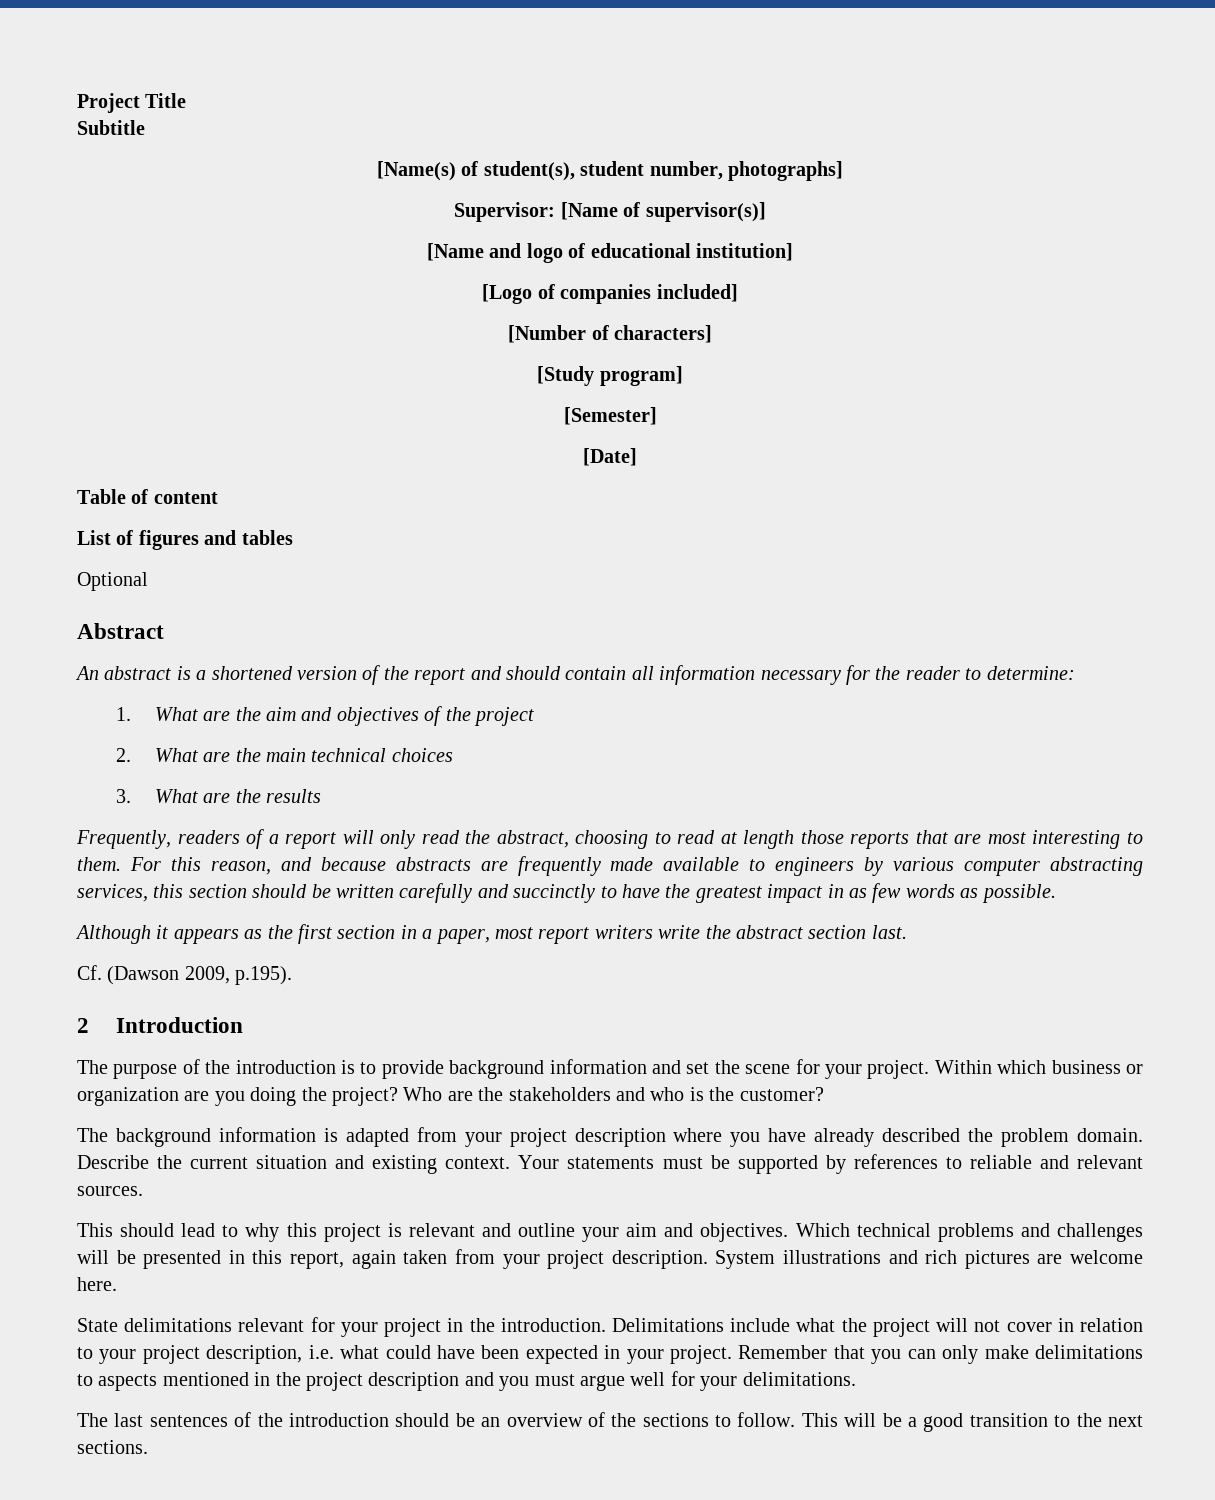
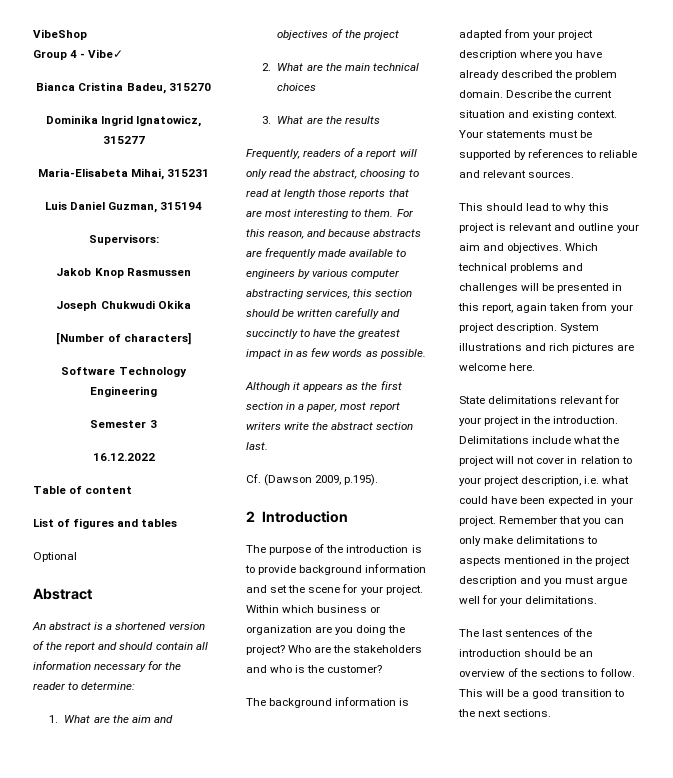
[77,93,187,113] [77,120,145,135] [377,161,843,181] [454,202,766,222] [427,243,793,263] [482,284,738,304] [508,325,712,343] [537,366,683,386] [563,407,657,425] [583,448,637,466] Project Title // Subtitle // [Name(s) of student(s), student number, photographs] // Supervisor: [Name of supervisor(s)] // [Name and logo of educational institution] // [Logo of companies included] // [Number of characters] // [Study program] // [Semester] // [Date] -> [33,29,87,40] [33,49,124,60] [36,82,211,94] [45,115,202,127] [102,136,145,144] [37,168,210,180] [44,201,203,213] [88,234,159,245] [56,268,191,278] [56,300,191,311] [56,332,191,345] [61,367,187,377] [90,386,157,397] [90,420,157,428] [92,453,155,461] VibeShop // Group 4 - Vibe✓ // Bianca Cristina Badeu, 315270 // Dominika Ingrid Ignatowicz, 315277 // Maria-Elisabeta Mihai, 315231 // Luis Daniel Guzman, 315194 // Supervisors: // Jakob Knop Rasmussen // Joseph Chukwudi Okika // [Number of characters] // Software Technology Engineering // Semester 3 // 16.12.2022

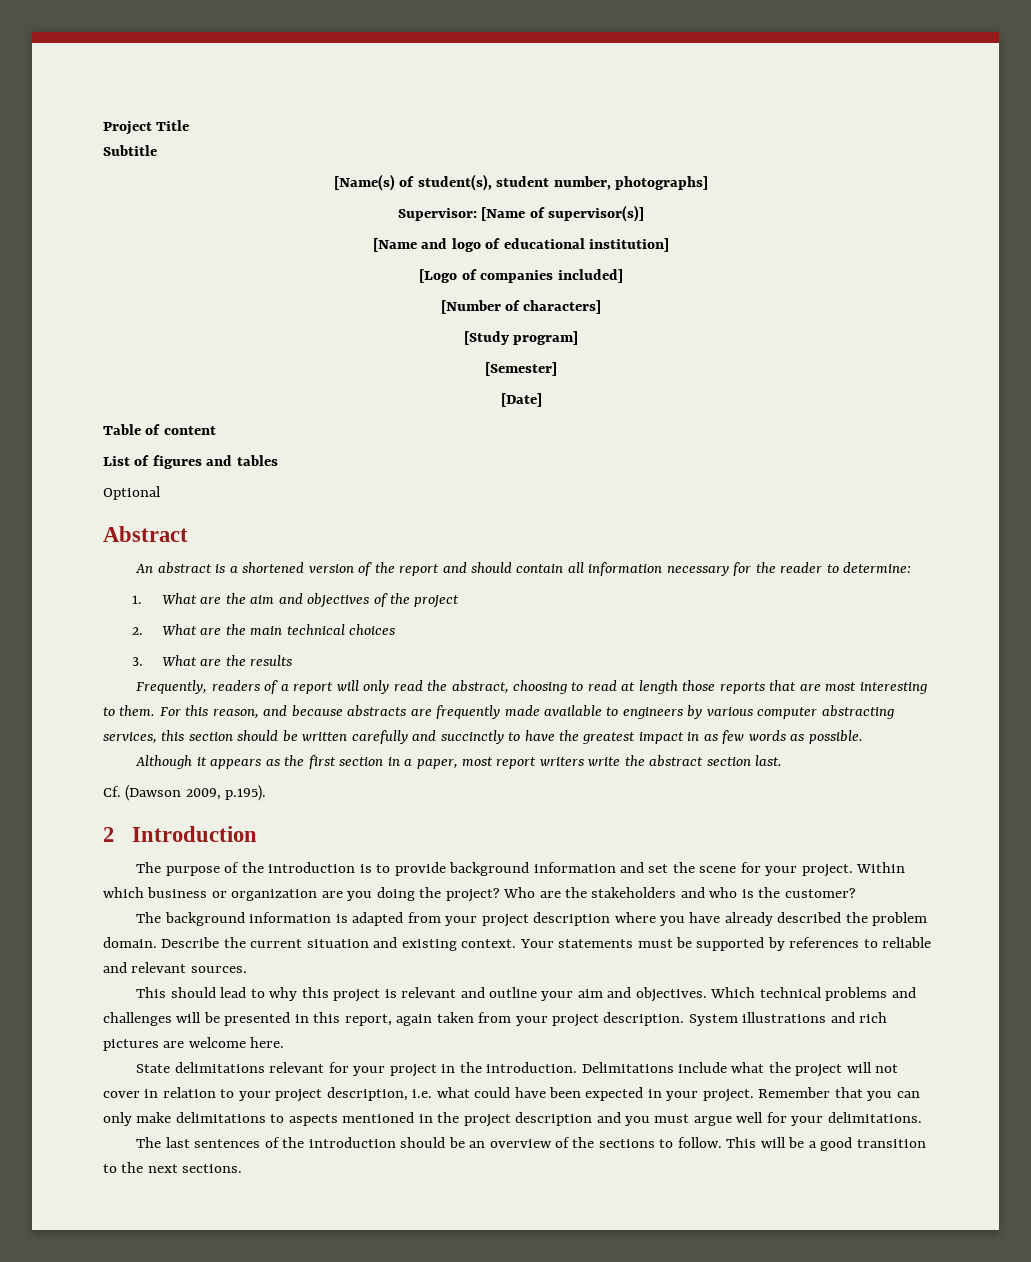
[33,29,87,40] [33,49,124,60] [36,82,211,94] [45,115,202,127] [102,136,145,144] [37,168,210,180] [44,201,203,213] [88,234,159,245] [56,268,191,278] [56,300,191,311] [56,332,191,345] [61,367,187,377] [90,386,157,397] [90,420,157,428] [92,453,155,461] VibeShop // Group 4 - Vibe✓ // Bianca Cristina Badeu, 315270 // Dominika Ingrid Ignatowicz, 315277 // Maria-Elisabeta Mihai, 315231 // Luis Daniel Guzman, 315194 // Supervisors: // Jakob Knop Rasmussen // Joseph Chukwudi Okika // [Number of characters] // Software Technology Engineering // Semester 3 // 16.12.2022 -> [103,120,190,135] [103,145,157,156] [333,174,709,191] [397,205,645,222] [372,238,670,252] [419,269,623,283] [440,300,602,314] [463,331,579,345] [485,362,557,376] [500,393,542,407] Project Title // Subtitle // [Name(s) of student(s), student number, photographs] // Supervisor: [Name of supervisor(s)] // [Name and logo of educational institution] // [Logo of companies included] // [Number of characters] // [Study program] // [Semester] // [Date]

